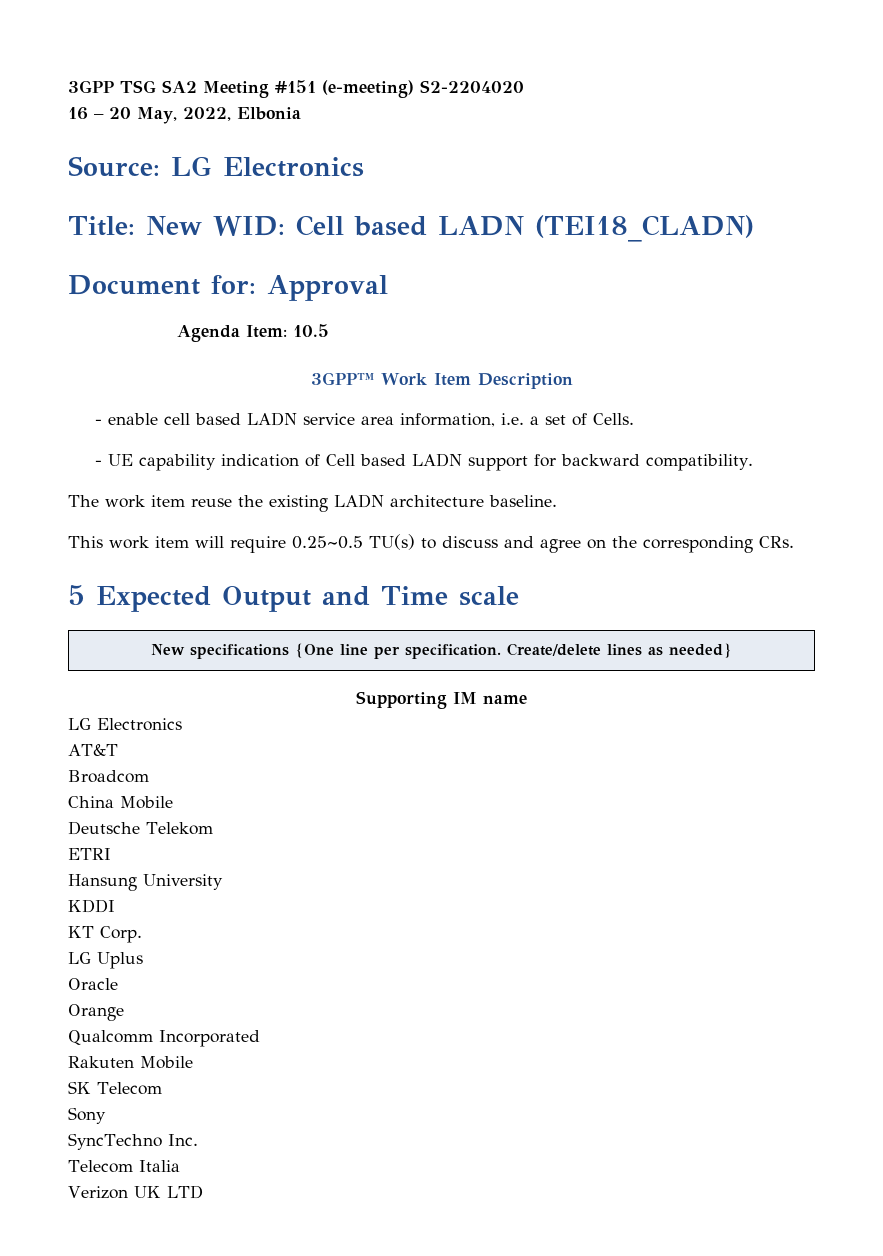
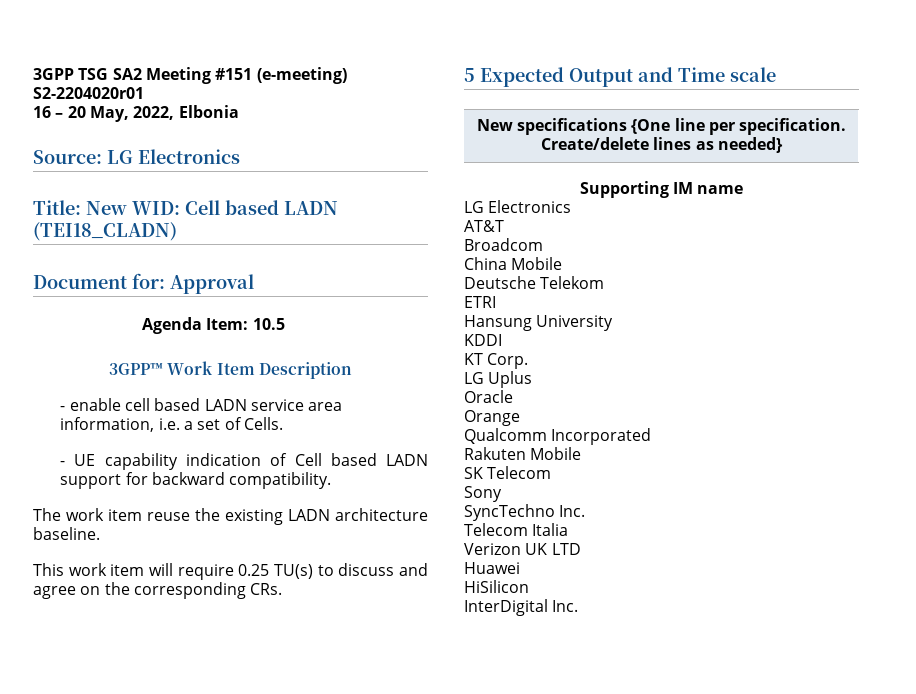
[420,80,524,93] S2-2204020 -> [33,87,144,99] S2-2204020r01
[292,536,363,549] 0.25~0.5 -> [238,564,270,576] 0.25
(203, 1192) none -> [464,562,520,574] [464,580,529,593] [464,599,579,616] // Huawei // HiSilicon // InterDigital Inc.

